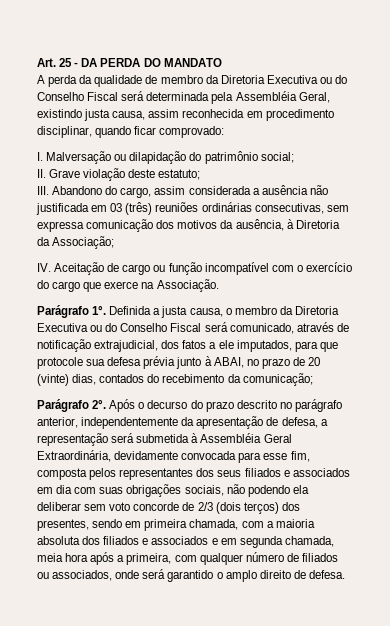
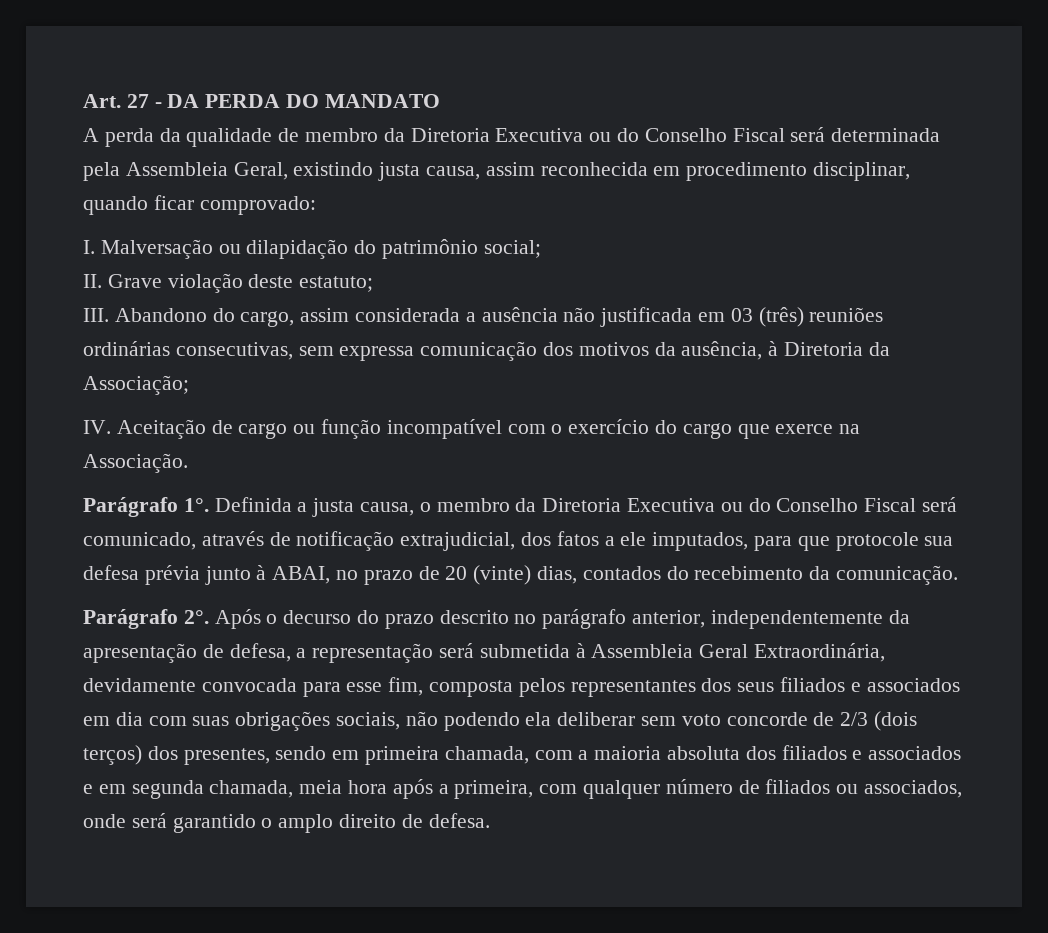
[59,58,73,67] 25 -> [126,94,149,108] 27
[235,91,297,101] Assembléia -> [125,162,228,176] Assembleia
[242,373,313,386] comunicação; -> [836,565,959,585] comunicação.
[200,433,262,443] Assembléia -> [591,644,694,658] Assembleia

